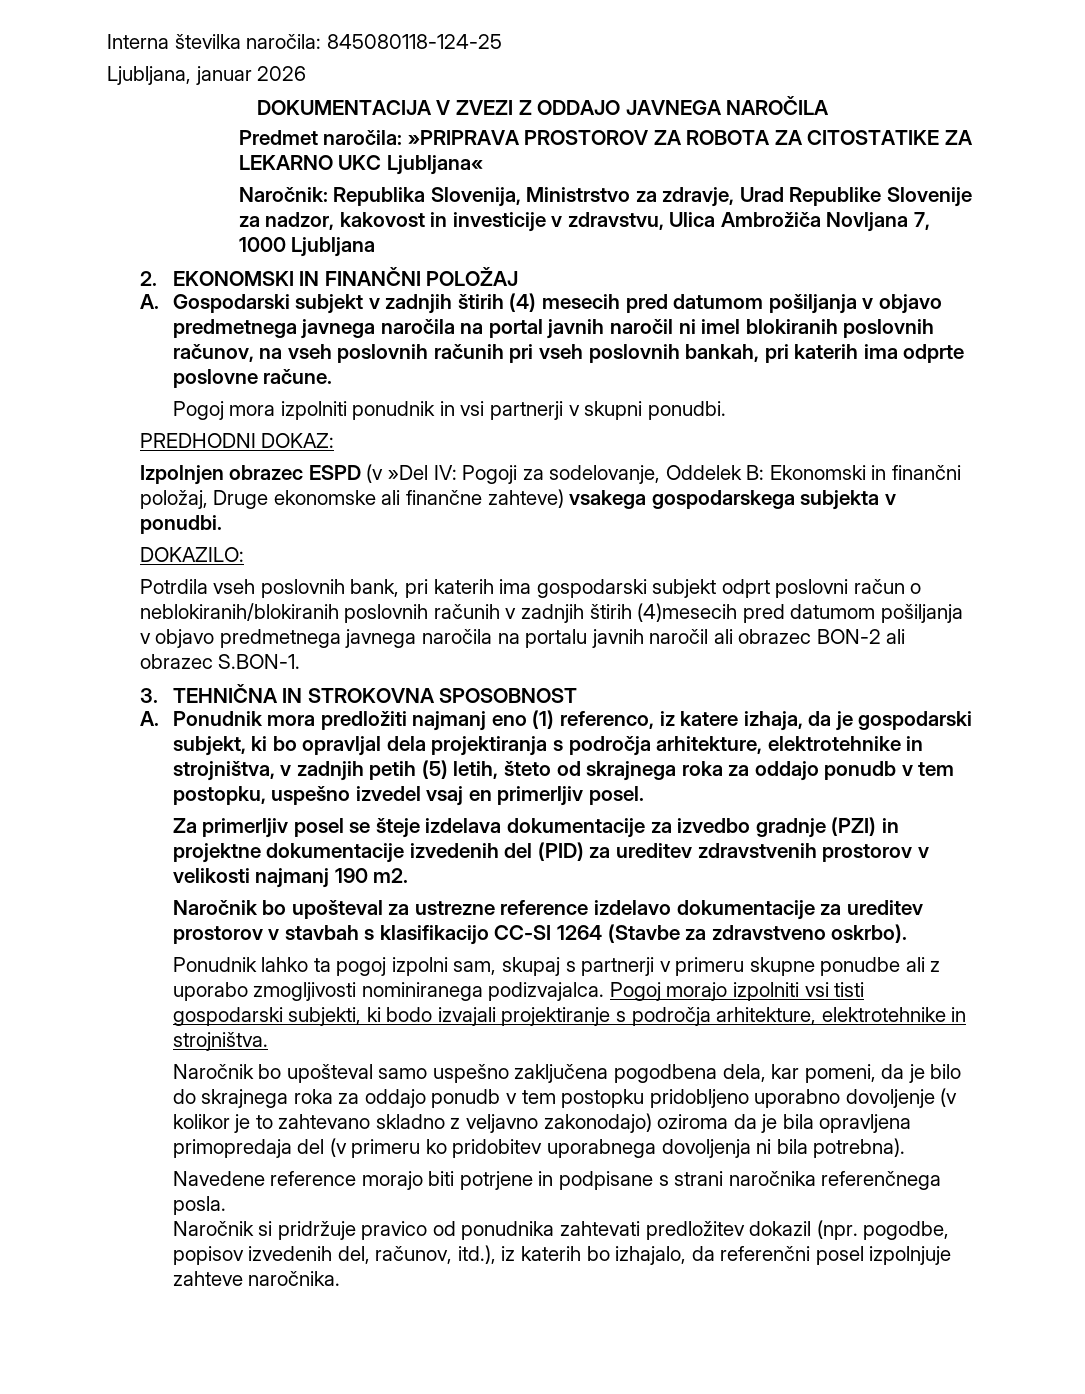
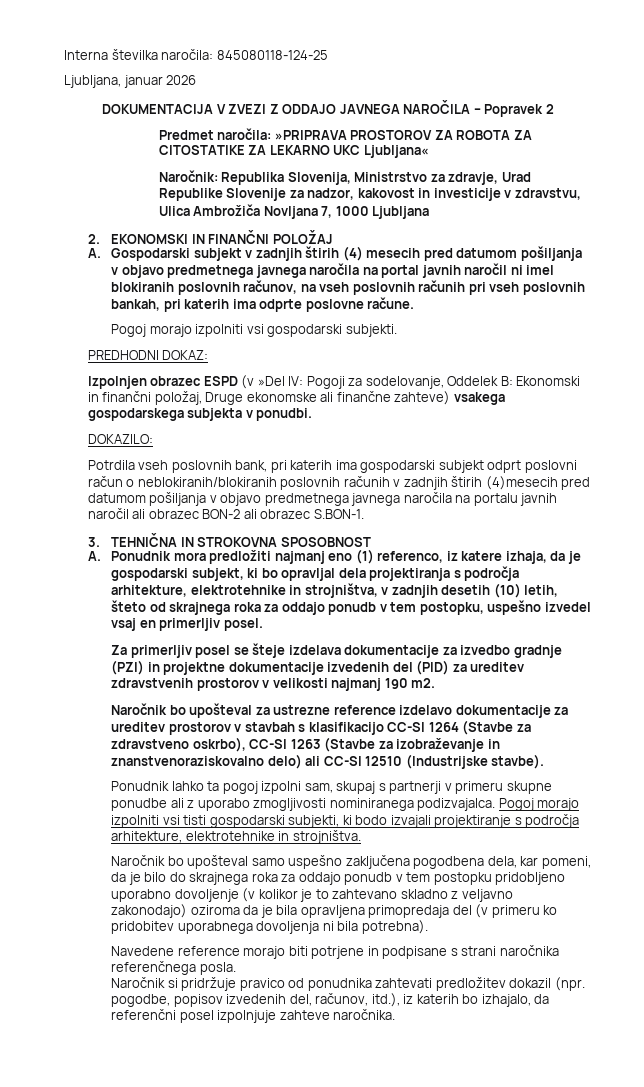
(830, 105) none -> [473,104,554,117] – Popravek 2
[229,401,726,420] mora izpolniti ponudnik in vsi partnerji v skupni ponudbi. -> [149,324,397,337] morajo izpolniti vsi gospodarski subjekti.
[369,760,448,780] petih (5) -> [441,583,521,598] desetih (10)
[831,924,908,943] oskrbo). -> [192,737,500,752] [111,754,545,769] oskrbo), CC-SI 1263 (Stavbe za izobraževanje in znanstvenoraziskovalno delo) ali CC-SI 12510 (Industrijske stavbe).

